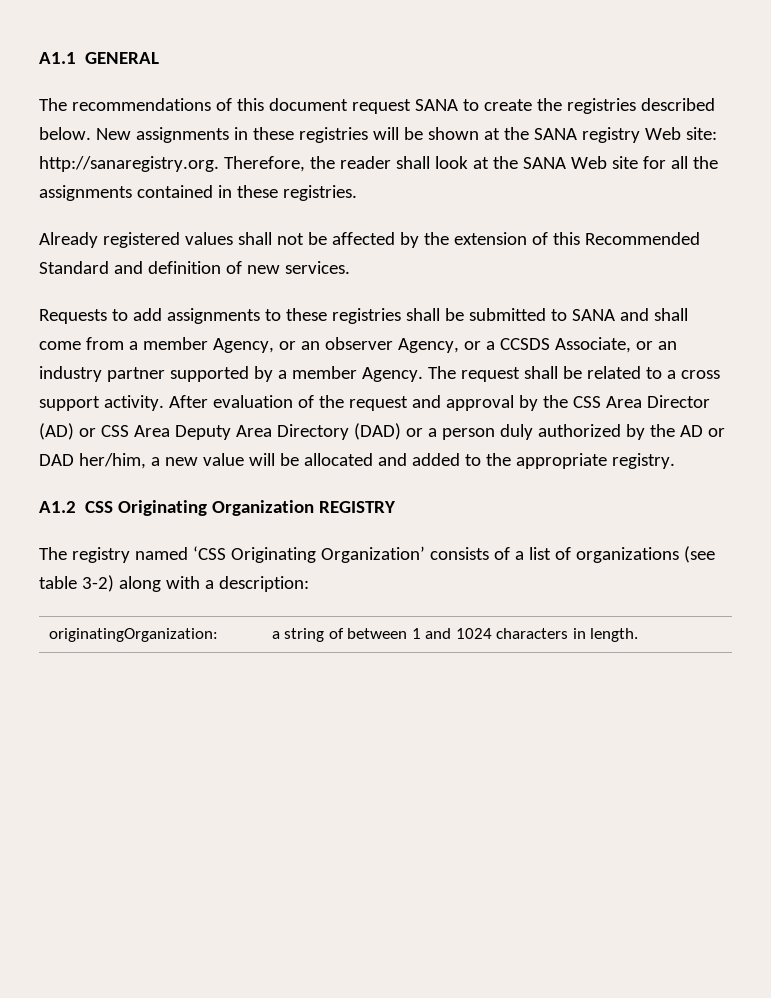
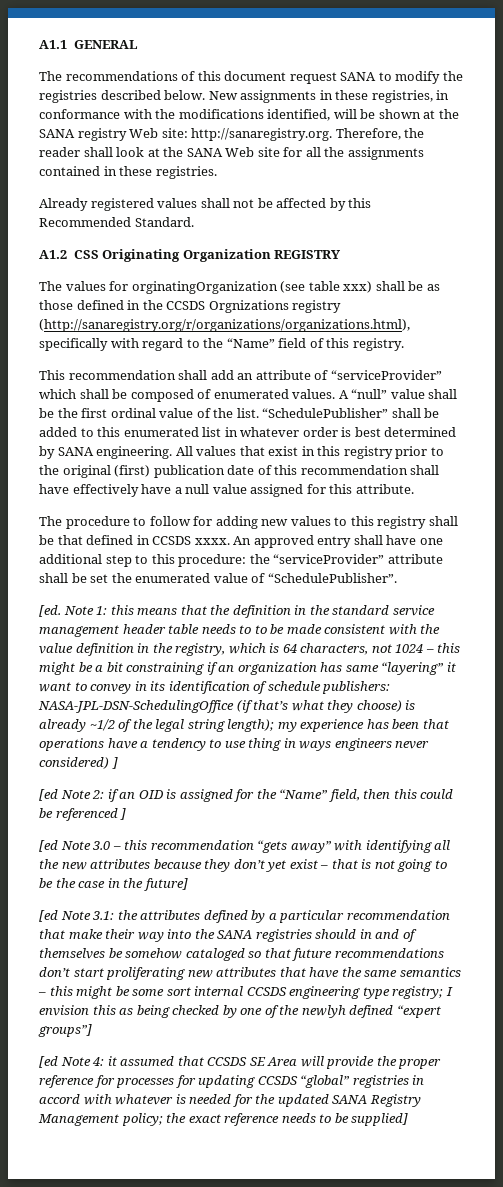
[483,99,532,111] create -> [395,71,441,84] modify
[298,127,368,143] registries -> [371,90,450,103] [39,109,331,121] registries, in conformance with the modifications identified,
[423,232,700,245] [39,261,350,274] [39,308,688,324] [39,337,677,353] [39,366,720,382] [39,395,710,411] [39,423,725,440] [39,453,675,469] the extension of this Recommended Standard and definition of new services. // Requests to add assignments to these registries shall be submitted to SANA and shall come from a member Agency, or an observer Agency, or a CCSDS Associate, or an industry partner supported by a member Agency. The request shall be related to a cross support activity. After evaluation of the request and approval by the CSS Area Director (AD) or CSS Area Deputy Area Directory (DAD) or a person duly authorized by the AD or DAD her/him, a new value will be allocated and added to the appropriate registry. -> [348,198,372,208] [39,217,194,227] this Recommended Standard.
[71,546,715,563] [39,575,309,592] [48,628,218,642] [271,628,638,642] registry named ‘CSS Originating Organization’ consists of a list of organizations (see table 3-2) along with a description: // originatingOrganization: | a string of between 1 and 1024 characters in length. -> [65,281,440,294] [39,300,342,313] [39,319,410,332] [39,338,404,351] [39,370,442,380] [39,389,458,402] [39,408,440,418] [39,427,457,437] [39,446,444,459] [39,465,440,478] [39,484,414,497] [39,516,458,529] [39,535,443,548] [39,554,443,567] [39,573,397,583] [39,605,435,618] [39,624,441,637] [39,643,461,656] [39,662,456,675] [39,681,391,694] [38,700,416,713] [39,719,449,732] [39,738,430,751] [39,757,118,769] [39,789,454,802] [39,808,127,821] [39,840,451,853] [39,859,447,872] [39,878,188,891] [39,910,450,923] [39,929,417,942] [39,948,444,961] [39,967,461,980] [38,986,453,999] [39,1005,441,1018] [38,1024,92,1037] [39,1056,442,1069] [39,1075,425,1088] [39,1094,421,1107] [38,1113,409,1126] values for orginatingOrganization (see table xxx) shall be as those defined in the CCSDS Orgnizations registry (http://sanaregistry.org/r/organizations/organizations.html), specifically with regard to the “Name” field of this registry. // This recommendation shall add an attribute of “serviceProvider” which shall be composed of enumerated values. A “null” value shall be the first ordinal value of the list. “SchedulePublisher” shall be added to this enumerated list in whatever order is best determined by SANA engineering. All values that exist in this registry prior to the original (first) publication date of this recommendation shall have effectively have a null value assigned for this attribute. // The procedure to follow for adding new values to this registry shall be that defined in CCSDS xxxx. An approved entry shall have one additional step to this procedure: the “serviceProvider” attribute shall be set the enumerated value of “SchedulePublisher”. // [ed. Note 1: this means that the definition in the standard service management header table needs to to be made consistent with the value definition in the registry, which is 64 characters, not 1024 – this might be a bit constraining if an organization has same “layering” it want to convey in its identification of schedule publishers: NASA-JPL-DSN-SchedulingOffice (if that’s what they choose) is already ~1/2 of the legal string length); my experience has been that operations have a tendency to use thing in ways engineers never considered) ] // [ed Note 2: if an OID is assigned for the “Name” field, then this could be referenced ] // [ed Note 3.0 – this recommendation “gets away” with identifying all the new attributes because they don’t yet exist – that is not going to be the case in the future] // [ed Note 3.1: the attributes defined by a particular recommendation that make their way into the SANA registries should in and of themselves be somehow cataloged so that future recommendations don’t start proliferating new attributes that have the same semantics – this might be some sort internal CCSDS engineering type registry; I envision this as being checked by one of the newlyh defined “expert groups”] // [ed Note 4: it assumed that CCSDS SE Area will provide the proper reference for processes for updating CCSDS “global” registries in accord with whatever is needed for the updated SANA Registry Management policy; the exact reference needs to be supplied]

